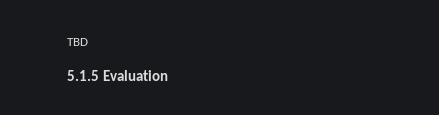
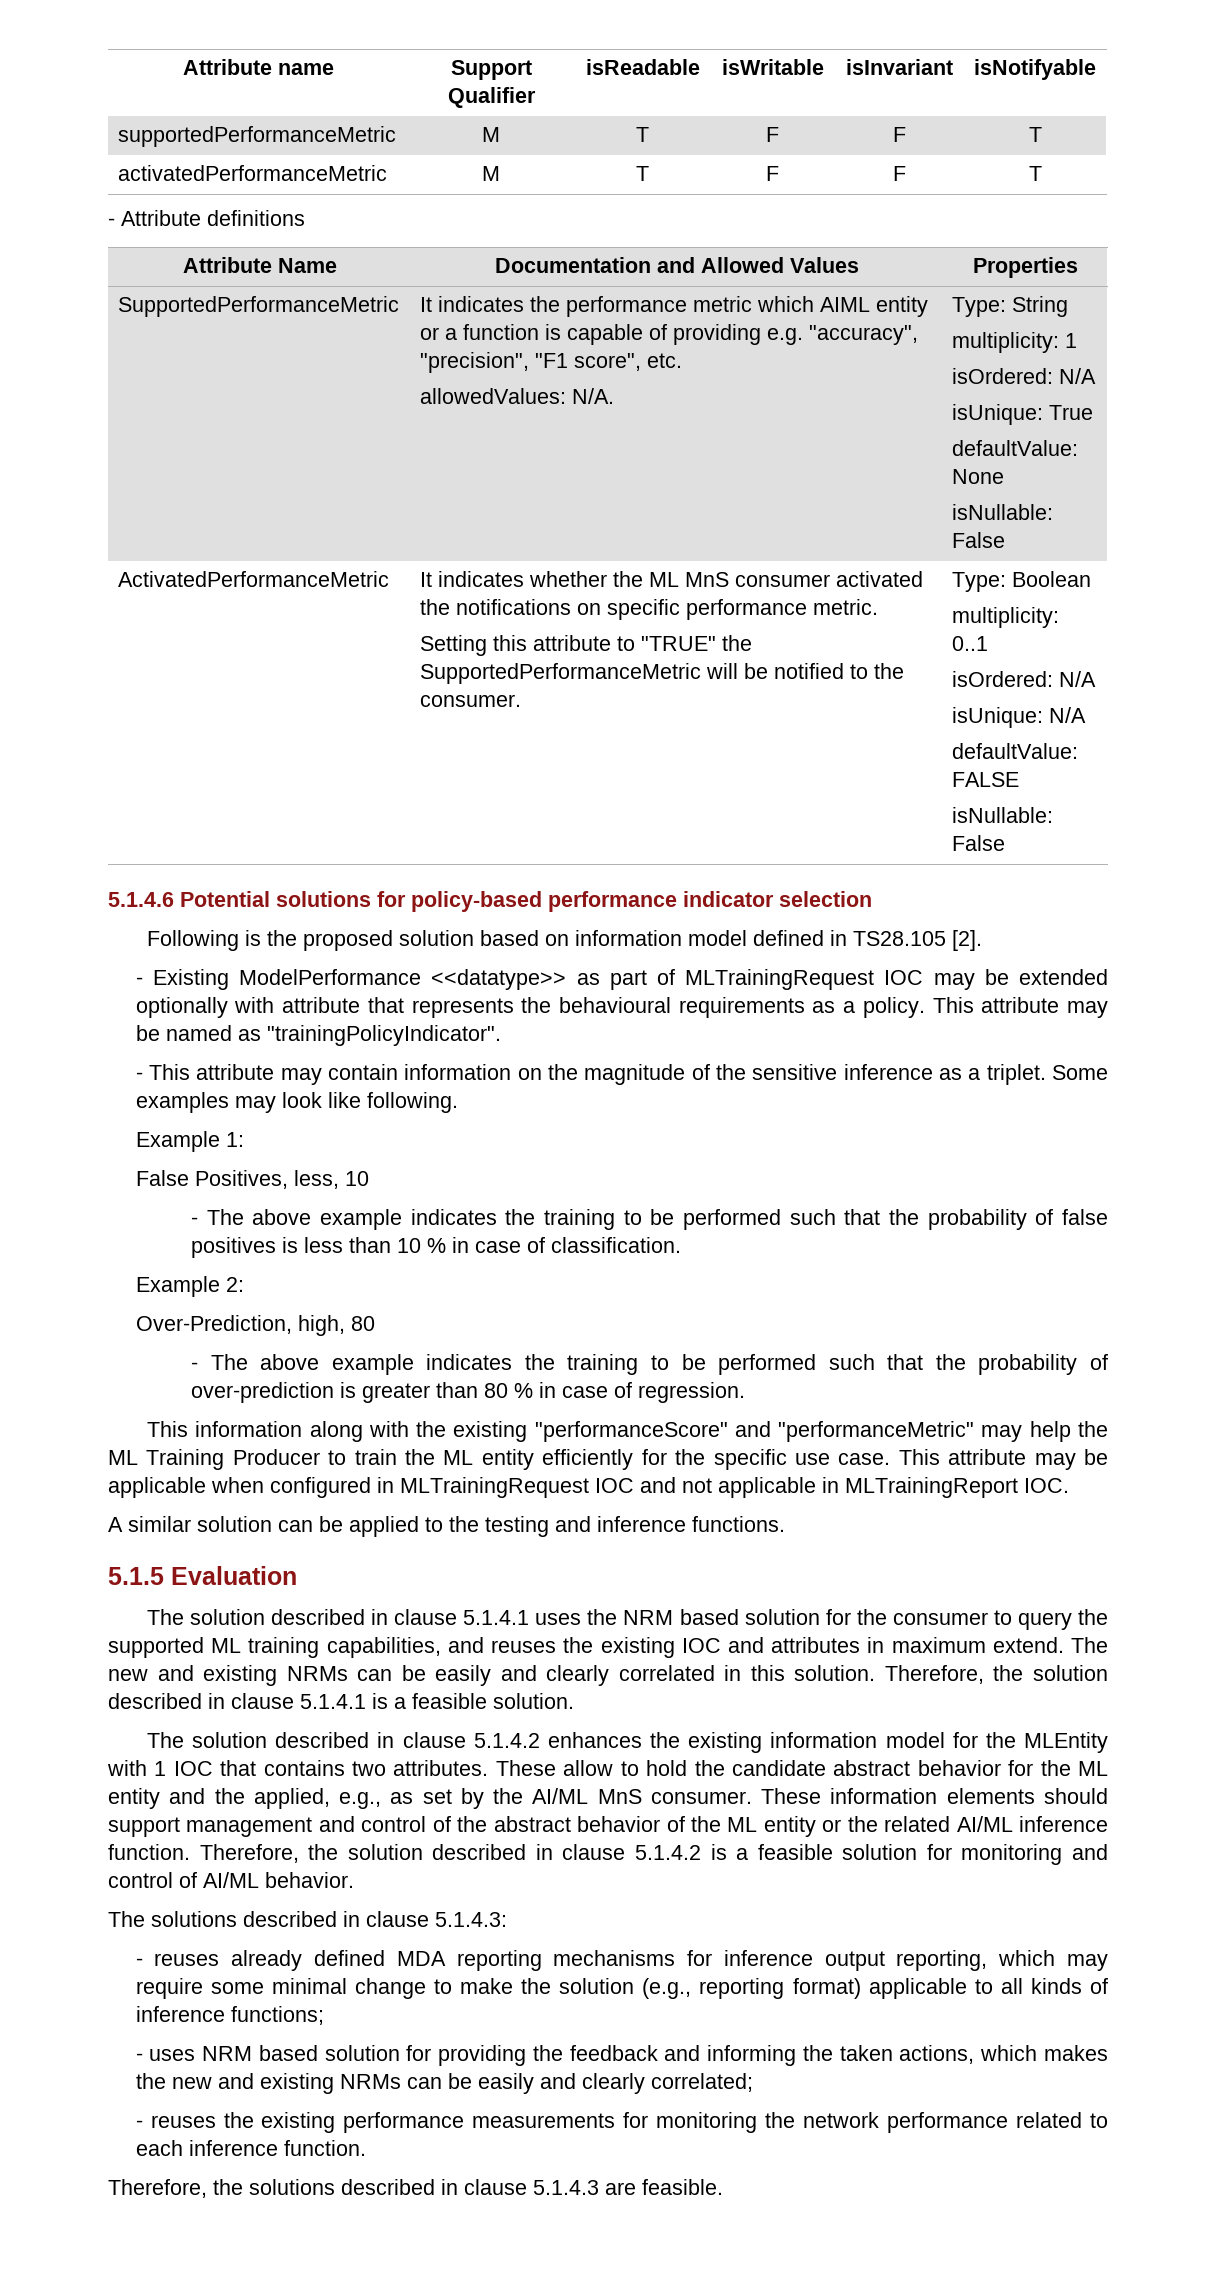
[67,38,88,46] [67,70,168,81] TBD // 5.1.5 Evaluation -> [182,59,334,75] [450,60,532,80] [447,87,536,108] [585,59,700,75] [721,59,824,75] [845,59,953,75] [974,59,1096,80] [118,126,397,147] [482,127,500,142] [636,127,649,142] [766,127,779,142] [892,127,906,142] [1028,127,1042,142] [118,165,388,181] [482,166,500,181] [636,166,649,181] [766,166,779,181] [892,166,906,181] [1028,166,1042,181] [108,210,305,226] [182,257,337,273] [494,257,859,273] [972,257,1078,278] [118,296,400,317] [420,296,929,317] [420,324,919,345] [420,352,683,373] [420,388,615,404] [952,296,1069,317] [952,332,1078,353] [952,368,1097,384] [952,404,1094,425] [952,440,1079,456] [952,469,1005,484] [952,504,1054,520] [952,532,1006,548] [118,571,390,587] [420,571,924,587] [420,599,879,620] [420,635,753,656] [420,663,905,684] [420,694,522,707] [952,571,1092,592] [952,607,1060,628] [952,636,989,651] [952,671,1097,687] [952,707,1087,728] [952,743,1079,759] [952,772,1020,787] [952,807,1054,823] [952,835,1006,851] [108,891,872,912] [146,930,982,951] [135,969,1109,990] [135,997,1108,1018] [135,1025,501,1046] [135,1064,1108,1085] [135,1092,458,1113] [135,1131,244,1152] [135,1170,369,1189] [190,1209,1109,1230] [190,1237,681,1258] [135,1276,244,1297] [135,1315,375,1336] [190,1354,1109,1375] [190,1382,745,1403] [146,1421,1108,1442] [108,1449,1108,1470] [108,1477,1069,1498] [108,1516,785,1537] [108,1566,297,1585] [146,1609,1109,1630] [108,1637,1108,1658] [108,1665,1108,1686] [108,1693,574,1709] [146,1732,1108,1753] [107,1760,1108,1776] [108,1788,1108,1809] [108,1816,1108,1837] [108,1844,1108,1865] [108,1872,354,1888] [108,1911,507,1927] [135,1950,1109,1971] [135,1978,1109,1999] [135,2006,324,2025] [135,2045,1108,2066] [135,2073,753,2094] [135,2112,1108,2133] [135,2140,366,2156] [108,2179,723,2198] Attribute name | Support Qualifier | isReadable | isWritable | isInvariant | isNotifyable // supportedPerformanceMetric | M | T | F | F | T // activatedPerformanceMetric | M | T | F | F | T // - Attribute definitions // Attribute Name | Documentation and Allowed Values | Properties // SupportedPerformanceMetric | It indicates the performance metric which AIML entity or a function is capable of providing e.g. "accuracy", "precision", "F1 score", etc. // allowedValues: N/A. | Type: String // multiplicity: 1 // isOrdered: N/A // isUnique: True // defaultValue: None // isNullable: False // ActivatedPerformanceMetric | It indicates whether the ML MnS consumer activated the notifications on specific performance metric. // Setting this attribute to "TRUE" the SupportedPerformanceMetric will be notified to the consumer. | Type: Boolean // multiplicity: 0..1 // isOrdered: N/A // isUnique: N/A // defaultValue: FALSE // isNullable: False // 5.1.4.6 Potential solutions for policy-based performance indicator selection // Following is the proposed solution based on information model defined in TS28.105 [2]. // - Existing ModelPerformance <<datatype>> as part of MLTrainingRequest IOC may be extended optionally with attribute that represents the behavioural requirements as a policy. This attribute may be named as "trainingPolicyIndicator". // - This attribute may contain information on the magnitude of the sensitive inference as a triplet. Some examples may look like following. // Example 1: // False Positives, less, 10 // - The above example indicates the training to be performed such that the probability of false positives is less than 10 % in case of classification. // Example 2: // Over-Prediction, high, 80 // - The above example indicates the training to be performed such that the probability of over-prediction is greater than 80 % in case of regression. // This information along with the existing "performanceScore" and "performanceMetric" may help the ML Training Producer to train the ML entity efficiently for the specific use case. This attribute may be applicable when configured in MLTrainingRequest IOC and not applicable in MLTrainingReport IOC. // A similar solution can be applied to the testing and inference functions. // 5.1.5 Evaluation // The solution described in clause 5.1.4.1 uses the NRM based solution for the consumer to query the supported ML training capabilities, and reuses the existing IOC and attributes in maximum extend. The new and existing NRMs can be easily and clearly correlated in this solution. Therefore, the solution described in clause 5.1.4.1 is a feasible solution. // The solution described in clause 5.1.4.2 enhances the existing information model for the MLEntity with 1 IOC that contains two attributes. These allow to hold the candidate abstract behavior for the ML entity and the applied, e.g., as set by the AI/ML MnS consumer. These information elements should support management and control of the abstract behavior of the ML entity or the related AI/ML inference function. Therefore, the solution described in clause 5.1.4.2 is a feasible solution for monitoring and control of AI/ML behavior. // The solutions described in clause 5.1.4.3: // - reuses already defined MDA reporting mechanisms for inference output reporting, which may require some minimal change to make the solution (e.g., reporting format) applicable to all kinds of inference functions; // - uses NRM based solution for providing the feedback and informing the taken actions, which makes the new and existing NRMs can be easily and clearly correlated; // - reuses the existing performance measurements for monitoring the network performance related to each inference function. // Therefore, the solutions described in clause 5.1.4.3 are feasible.

